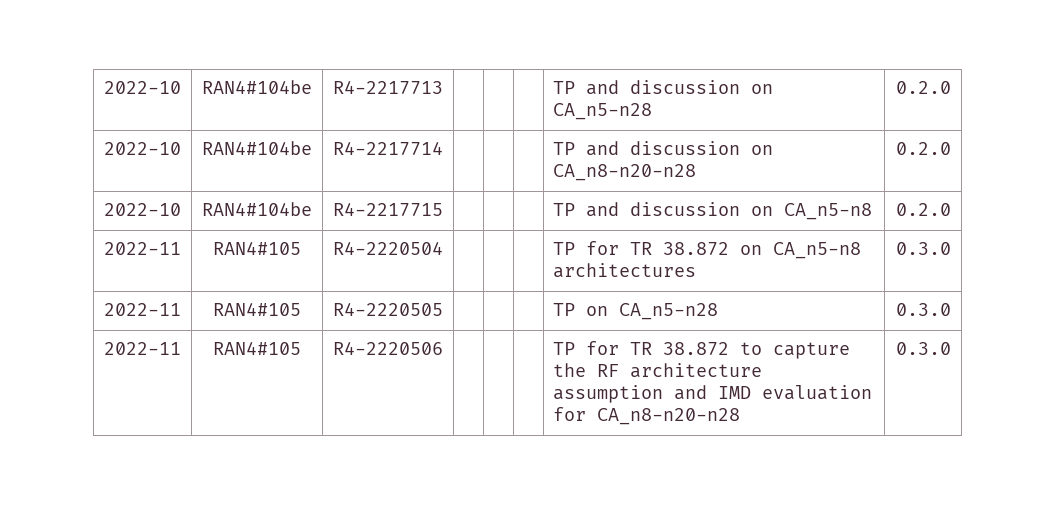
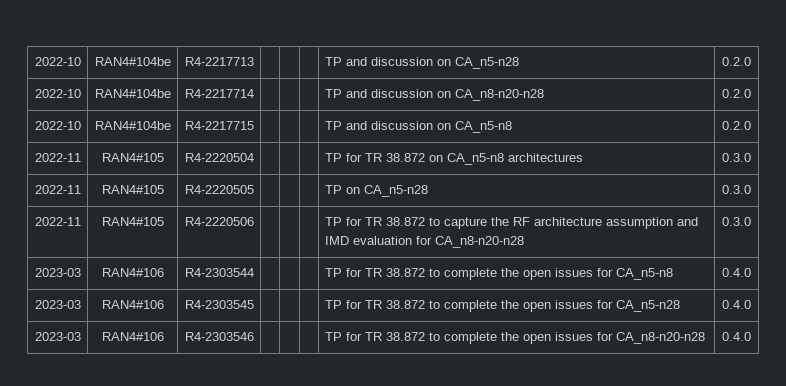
(951, 348) none -> [34,268,81,277] [101,268,164,277] [184,268,254,277] [324,268,673,280] [722,268,751,277] [34,300,81,309] [101,300,164,309] [184,300,254,309] [324,300,680,312] [722,300,751,309] [34,332,81,341] [101,332,164,341] [184,332,254,341] [324,332,705,344] [722,332,751,341] // 2023-03 | RAN4#106 | R4-2303544 | | | | TP for TR 38.872 to complete the open issues for CA_n5-n8 | 0.4.0 // 2023-03 | RAN4#106 | R4-2303545 | | | | TP for TR 38.872 to complete the open issues for CA_n5-n28 | 0.4.0 // 2023-03 | RAN4#106 | R4-2303546 | | | | TP for TR 38.872 to complete the open issues for CA_n8-n20-n28 | 0.4.0

